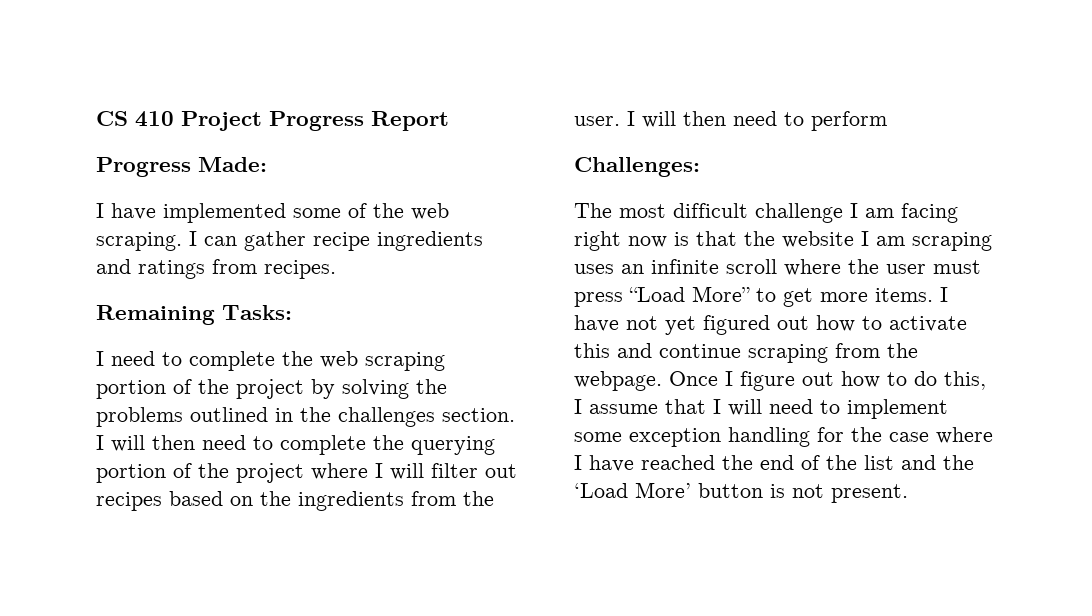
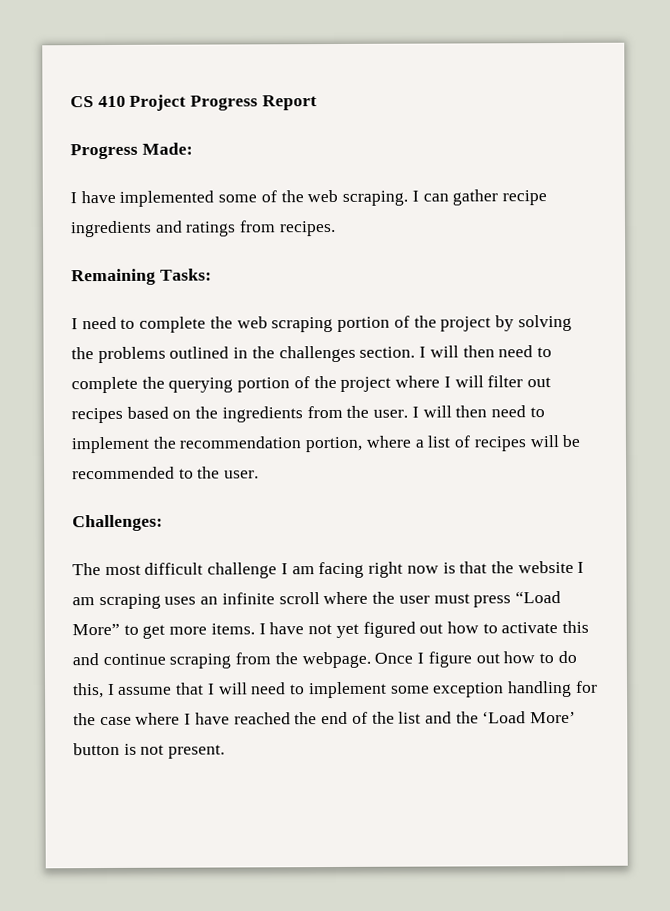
[811,111,887,131] perform -> [71,434,581,454] [72,466,260,480] implement the recommendation portion, where a list of recipes will be recommended to the user.

